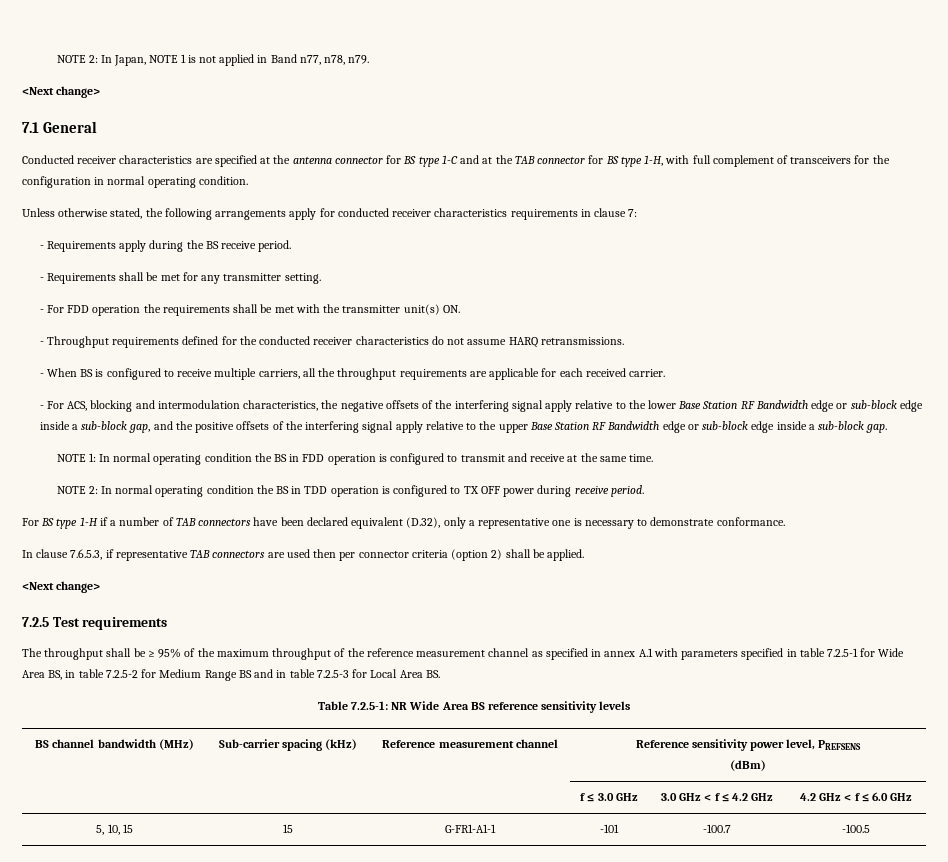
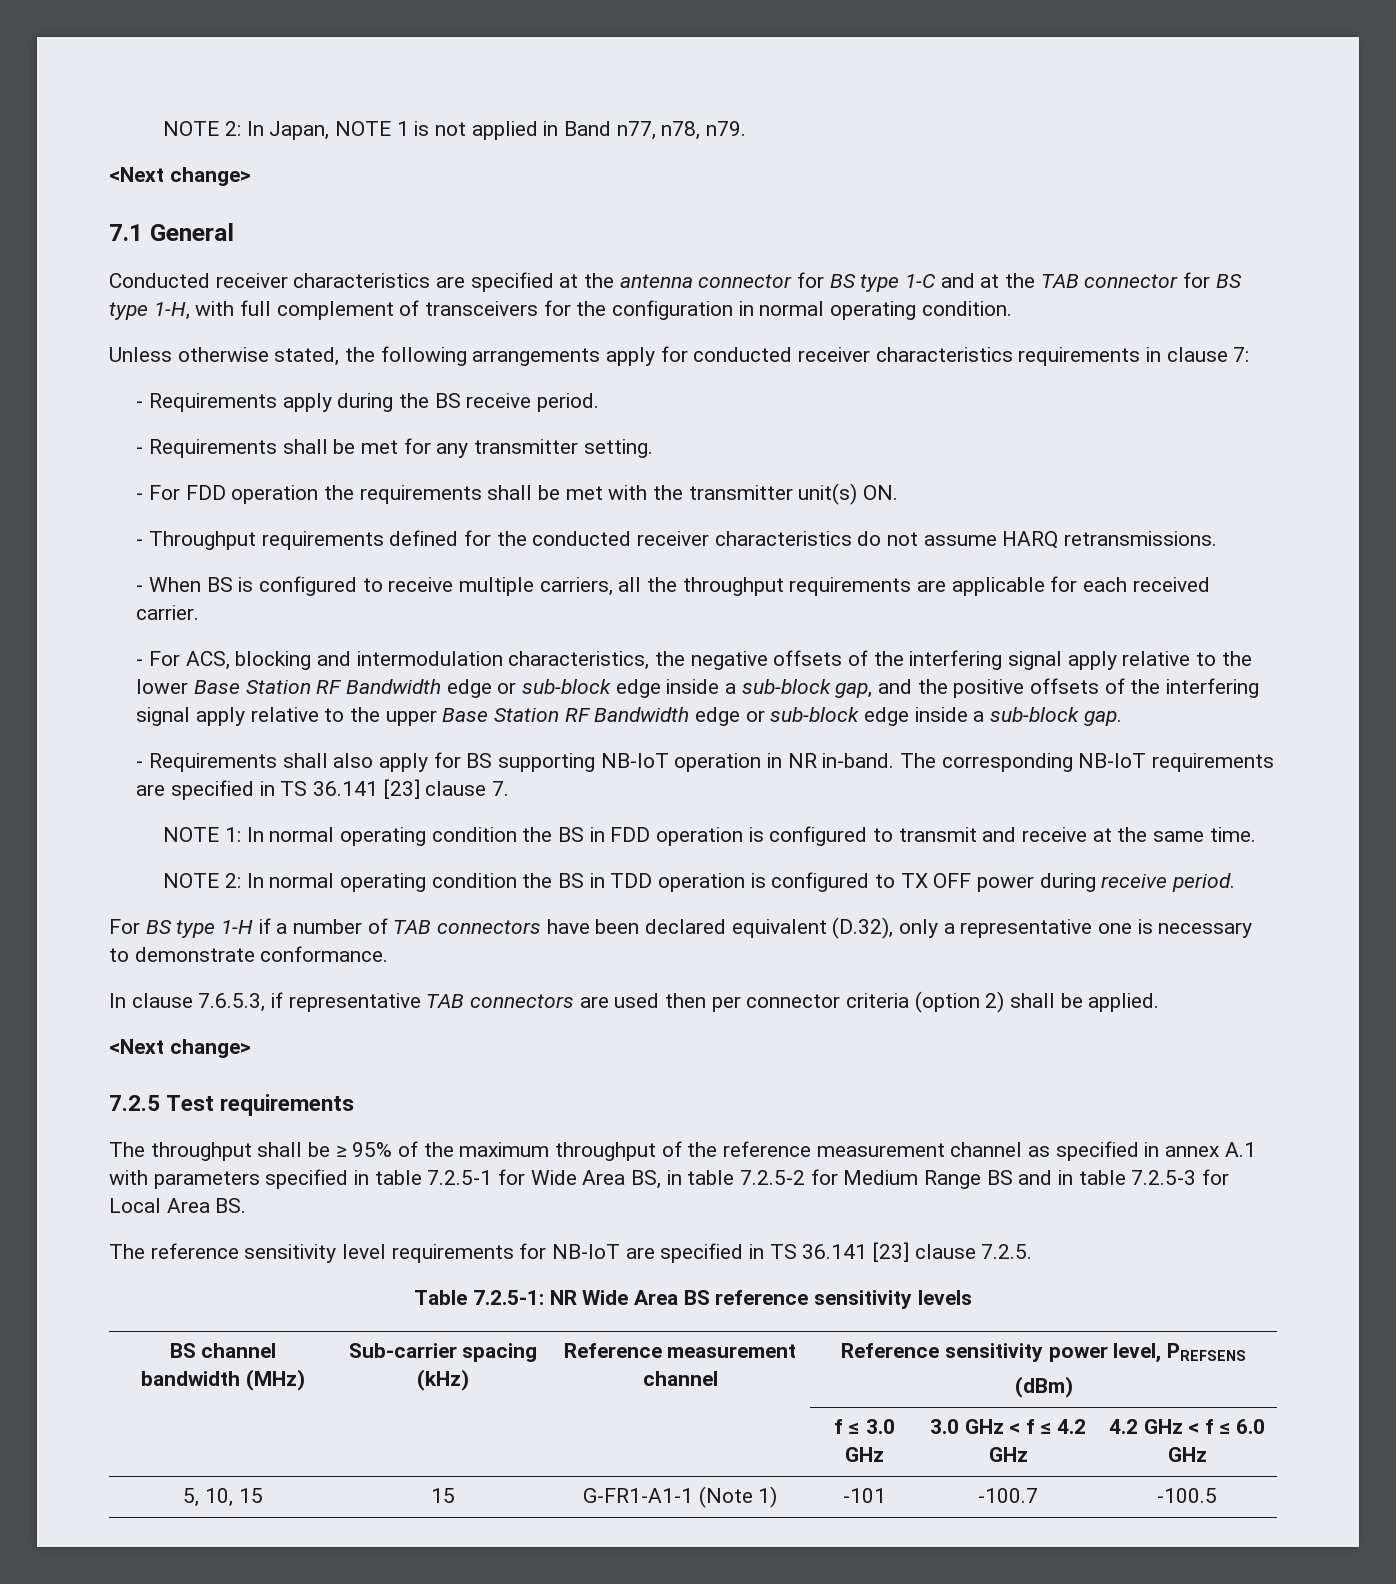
(888, 428) none -> [136,752,1274,772] [136,779,509,800] // - Requirements shall also apply for BS supporting NB-IoT operation in NR in-band. The corresponding NB-IoT requirements are specified in TS 36.141 [23] clause 7.
(440, 674) none -> [109,1242,1033,1263] // The reference sensitivity level requirements for NB-IoT are specified in TS 36.141 [23] clause 7.2.5.
(496, 828) none -> [698,1486,778,1508] (Note 1)

